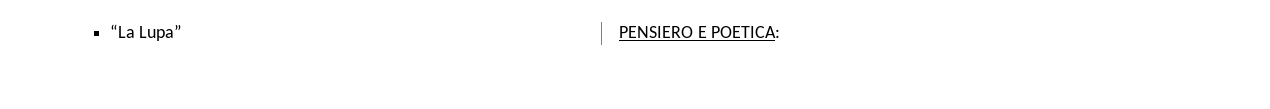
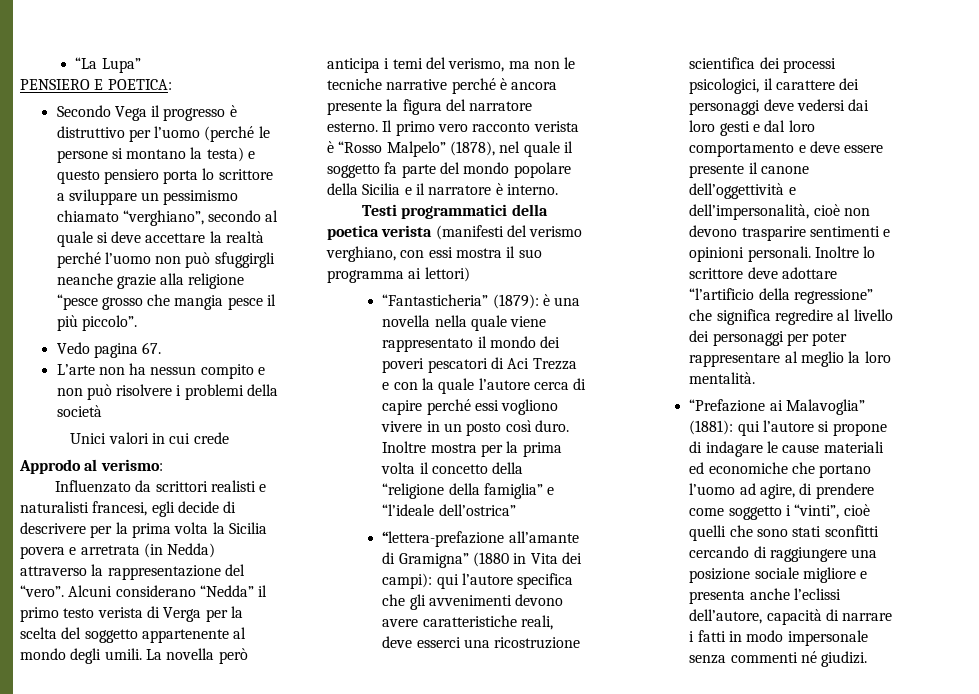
(781, 32) none -> [56,105,237,121] [56,126,270,142] [56,147,256,163] [56,168,273,184] [56,189,239,205] [56,210,279,226] [56,231,265,247] [56,252,275,268] [56,273,245,289] [56,294,277,310] [56,315,137,331] [56,342,162,358] [56,363,266,379] [56,384,279,400] [56,405,102,417] [70,432,229,444] [19,459,163,474] [55,480,267,493] [20,501,237,517] [20,522,267,538] [20,543,216,559] [20,564,245,580] [20,585,268,597] [20,606,243,622] [20,627,247,643] [20,648,248,664] [327,57,576,73] [327,78,558,94] [327,99,533,115] [327,120,579,136] [327,141,573,157] [327,162,571,178] [327,183,558,195] [362,204,548,219] [327,225,583,240] [326,246,542,262] [327,267,470,283] [382,294,581,309] [382,315,547,331] [382,336,561,352] [382,357,577,373] [382,378,587,394] [382,399,559,415] [381,420,570,436] [382,441,562,457] [381,462,524,474] [382,483,555,499] [382,504,516,516] [382,531,579,547] [382,552,583,568] [382,573,574,589] [382,594,564,610] [382,615,554,630] [382,636,581,649] [689,57,837,73] [689,78,860,94] [689,99,870,115] [689,120,815,136] [689,141,884,157] [689,162,810,178] [689,183,796,199] [689,204,871,220] [689,225,891,241] [689,246,876,262] [689,267,838,279] [689,288,874,304] [689,309,893,325] [689,330,848,346] [689,351,891,367] [689,372,756,384] [689,399,866,415] [689,420,887,436] [689,441,884,457] [689,462,872,478] [689,483,874,499] [689,504,870,520] [689,525,879,541] [689,546,878,562] [689,567,868,583] [689,588,842,604] [689,609,893,625] [689,630,868,646] [689,651,868,667] // Secondo Vega il progresso è distruttivo per l’uomo (perché le persone si montano la testa) e questo pensiero porta lo scrittore a sviluppare un pessimismo chiamato “verghiano”, secondo al quale si deve accettare la realtà perché l’uomo non può sfuggirgli neanche grazie alla religione “pesce grosso che mangia pesce il più piccolo”. // Vedo pagina 67. // L’arte non ha nessun compito e non può risolvere i problemi della società // Unici valori in cui crede // Approdo al verismo: // Influenzato da scrittori realisti e naturalisti francesi, egli decide di descrivere per la prima volta la Sicilia povera e arretrata (in Nedda) attraverso la rappresentazione del “vero”. Alcuni considerano “Nedda” il primo testo verista di Verga per la scelta del soggetto appartenente al mondo degli umili. La novella però anticipa i temi del verismo, ma non le tecniche narrative perché è ancora presente la figura del narratore esterno. Il primo vero racconto verista è “Rosso Malpelo” (1878), nel quale il soggetto fa parte del mondo popolare della Sicilia e il narratore è interno. // Testi programmatici della poetica verista (manifesti del verismo verghiano, con essi mostra il suo programma ai lettori) // “Fantasticheria” (1879): è una novella nella quale viene rappresentato il mondo dei poveri pescatori di Aci Trezza e con la quale l’autore cerca di capire perché essi vogliono vivere in un posto così duro. Inoltre mostra per la prima volta il concetto della “religione della famiglia” e “l’ideale dell’ostrica” // “lettera-prefazione all’amante di Gramigna” (1880 in Vita dei campi): qui l’autore specifica che gli avvenimenti devono avere caratteristiche reali, deve esserci una ricostruzione scientifica dei processi psicologici, il carattere dei personaggi deve vedersi dai loro gesti e dal loro comportamento e deve essere presente il canone dell’oggettività e dell’impersonalità, cioè non devono trasparire sentimenti e opinioni personali. Inoltre lo scrittore deve adottare “l’artificio della regressione” che significa regredire al livello dei personaggi per poter rappresentare al meglio la loro mentalità. // “Prefazione ai Malavoglia” (1881): qui l’autore si propone di indagare le cause materiali ed economiche che portano l’uomo ad agire, di prendere come soggetto i “vinti”, cioè quelli che sono stati sconfitti cercando di raggiungere una posizione sociale migliore e presenta anche l’eclissi dell’autore, capacità di narrare i fatti in modo impersonale senza commenti né giudizi.

